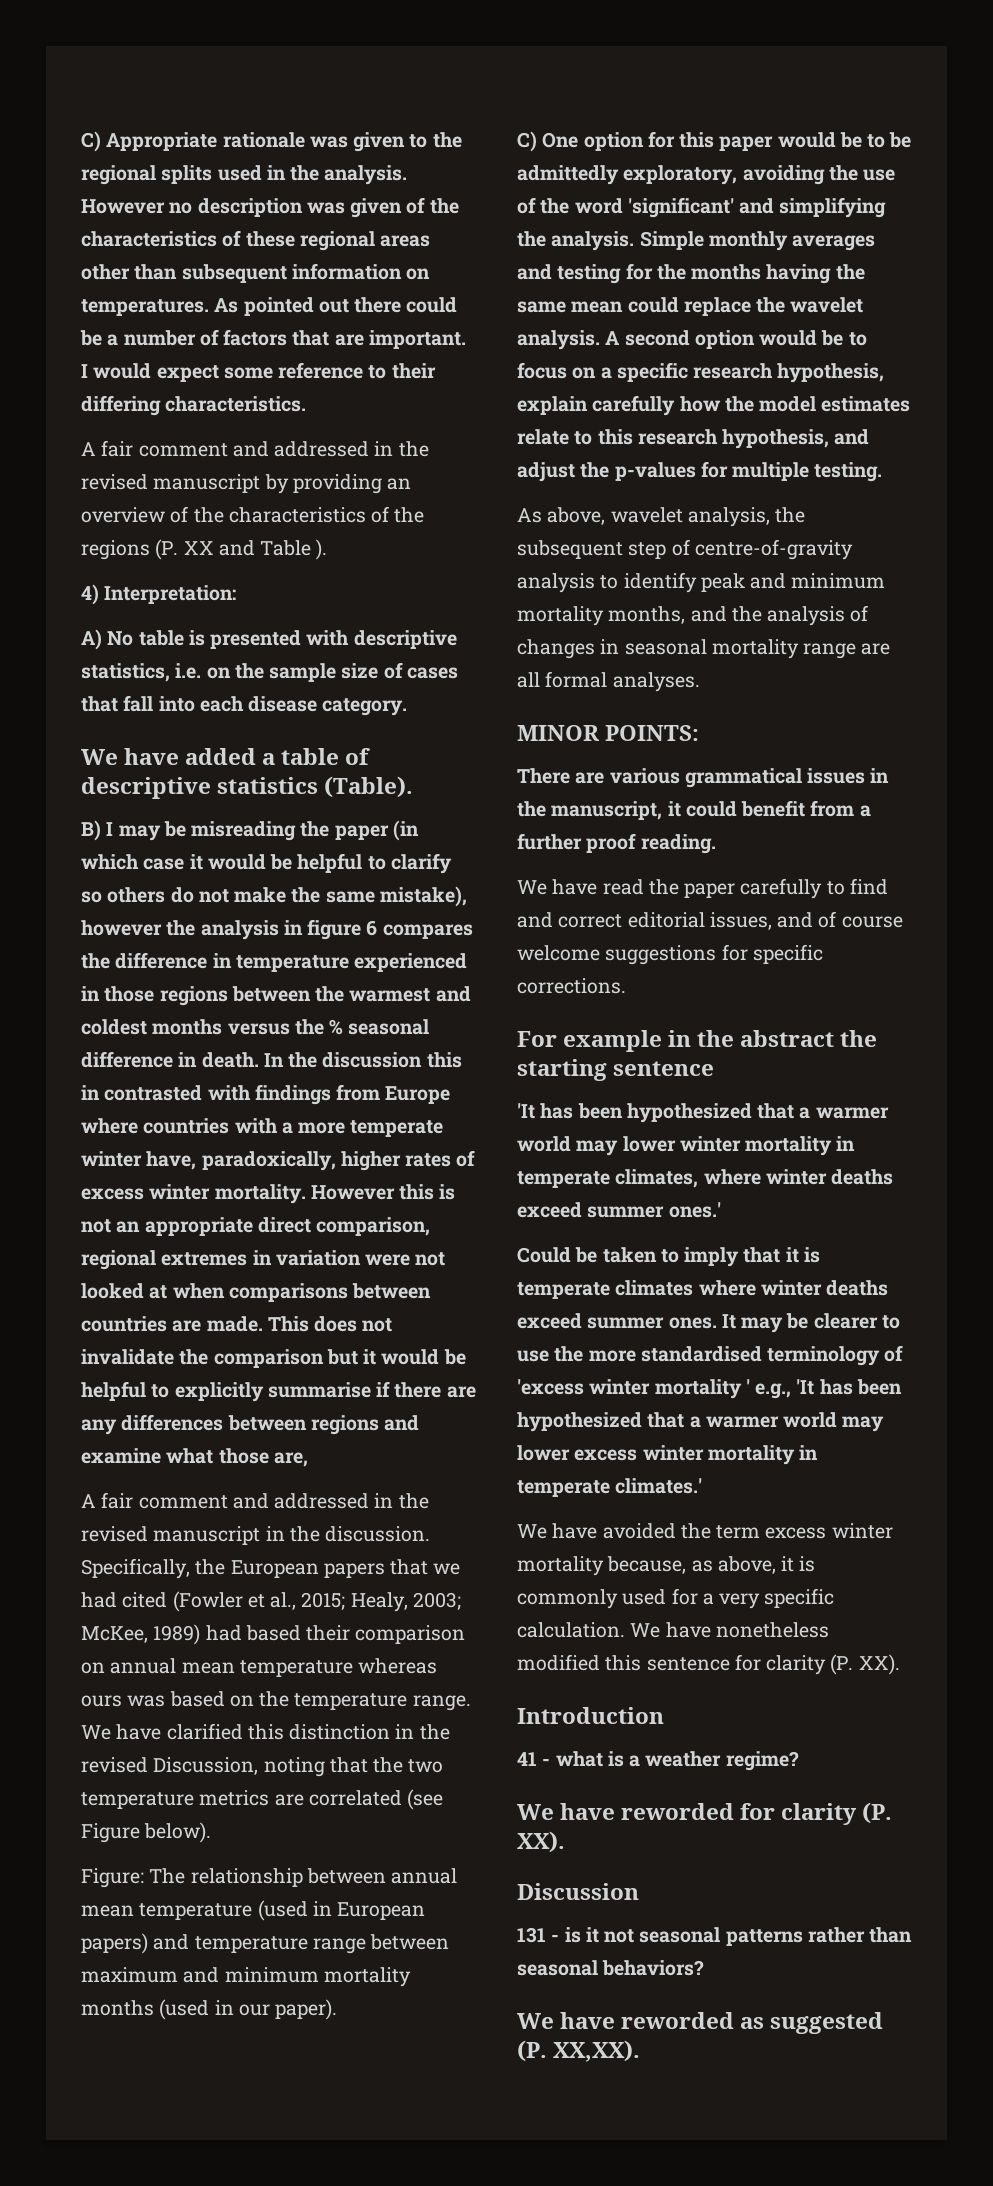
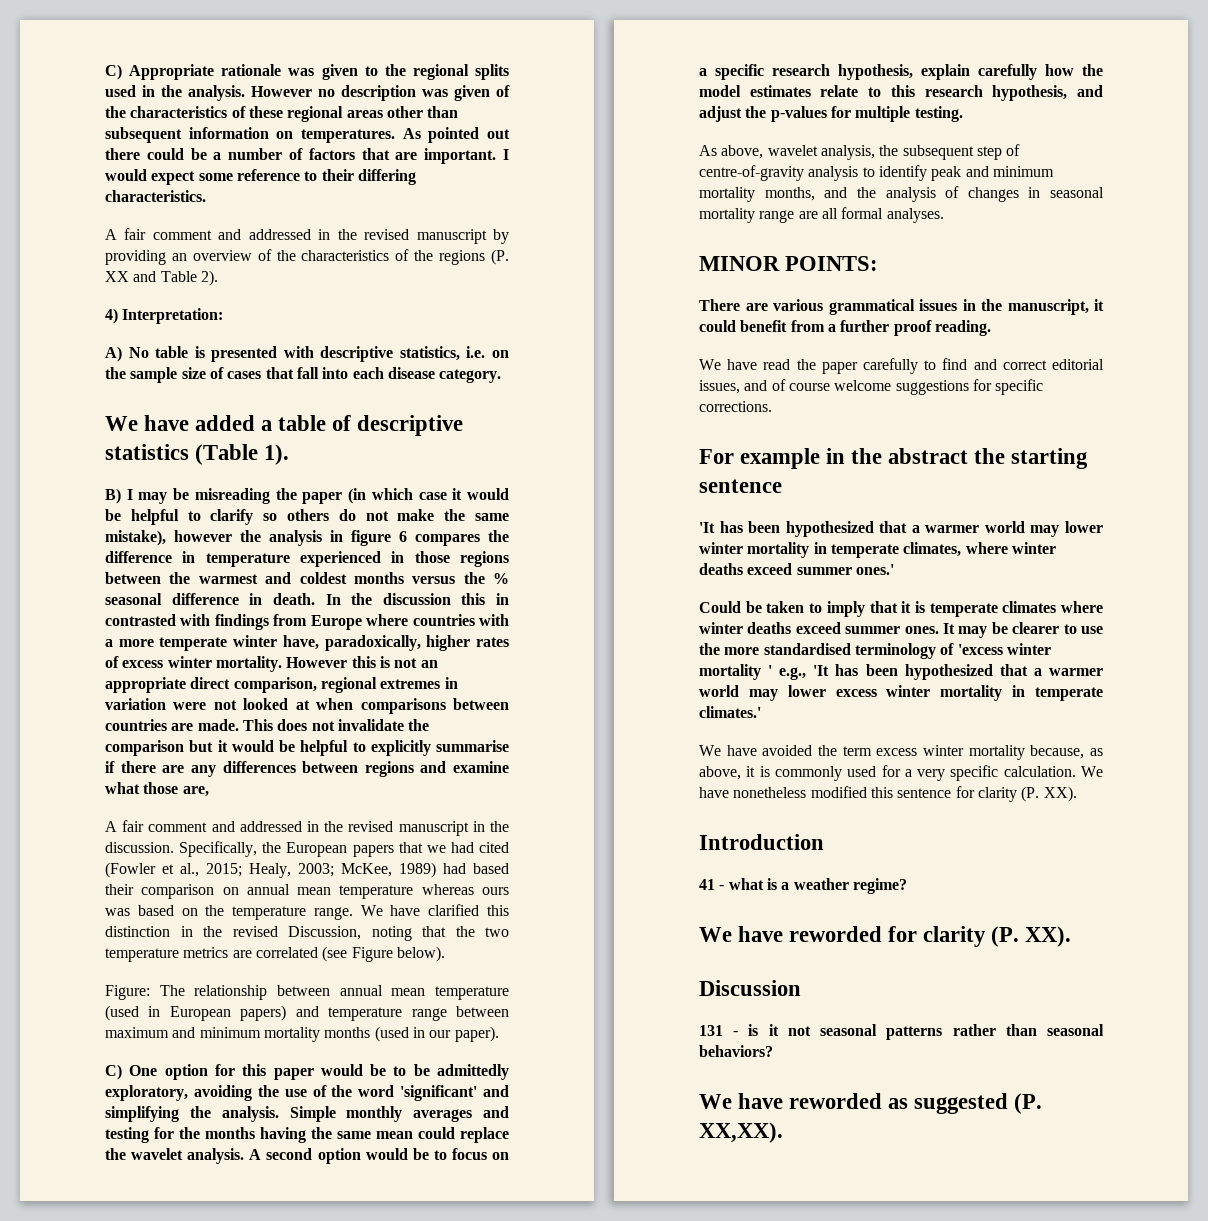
[316,539,328,560] ). -> [200,270,218,286] 2).
[324,776,414,798] (Table). -> [195,444,290,465] (Table 1).

